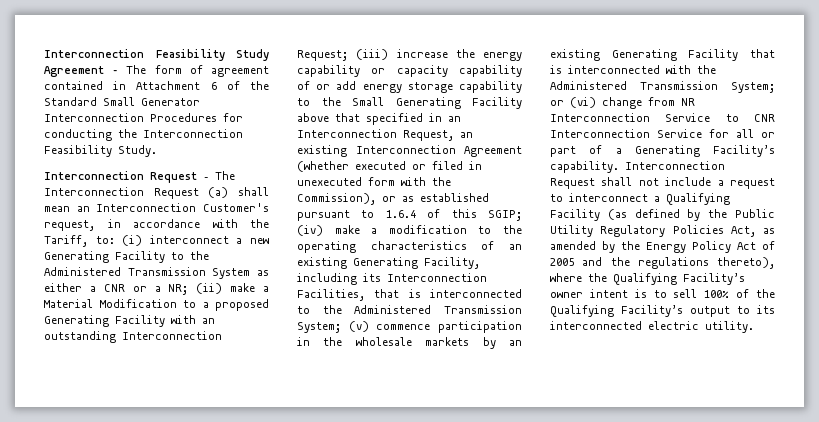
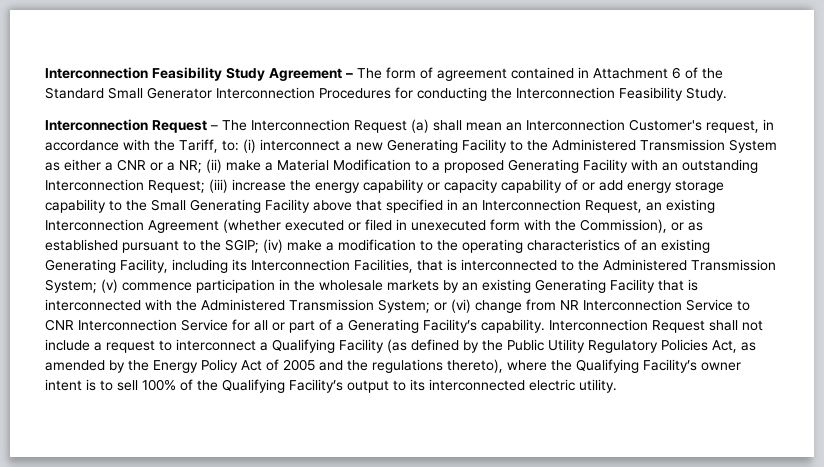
[385,209,477,218] 1.6.4 of this -> [200,240,221,251] the

